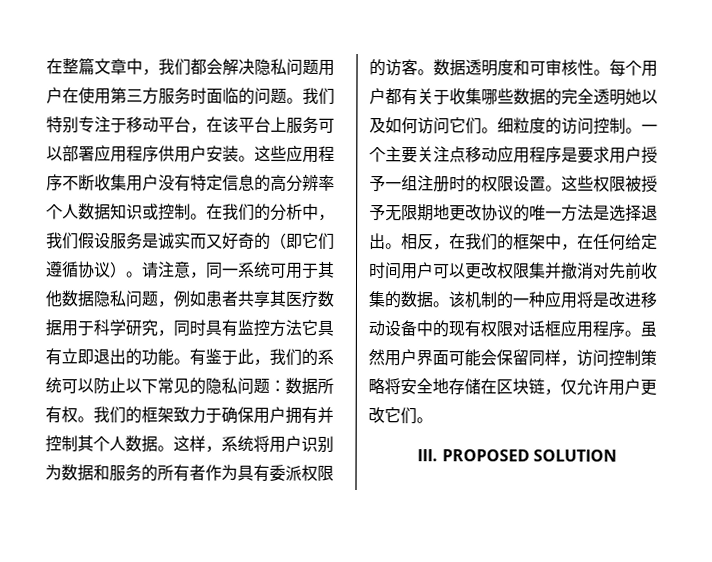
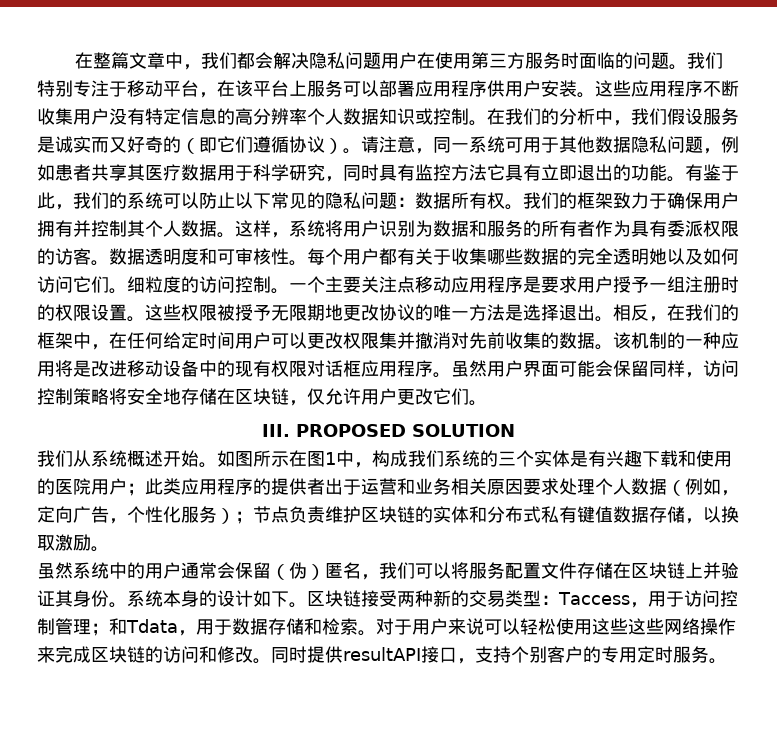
(617, 455) none -> [37,450,732,468] [37,478,739,496] [37,506,739,524] [37,534,109,552] [37,562,739,580] [37,590,738,608] [37,618,736,636] [37,646,727,664] // 我们从系统概述开始。如图所示在图1中，构成我们系统的三个实体是有兴趣下载和使用的医院用户；此类应用程序的提供者出于运营和业务相关原因要求处理个人数据（例如，定向广告，个性化服务）；节点负责维护区块链的实体和分布式私有键值数据存储，以换取激励。 // 虽然系统中的用户通常会保留（伪）匿名，我们可以将服务配置文件存储在区块链上并验证其身份。系统本身的设计如下。区块链接受两种新的交易类型：Taccess，用于访问控制管理；和Tdata，用于数据存储和检索。对于用户来说可以轻松使用这些这些网络操作来完成区块链的访问和修改。同时提供resultAPI接口，支持个别客户的专用定时服务。

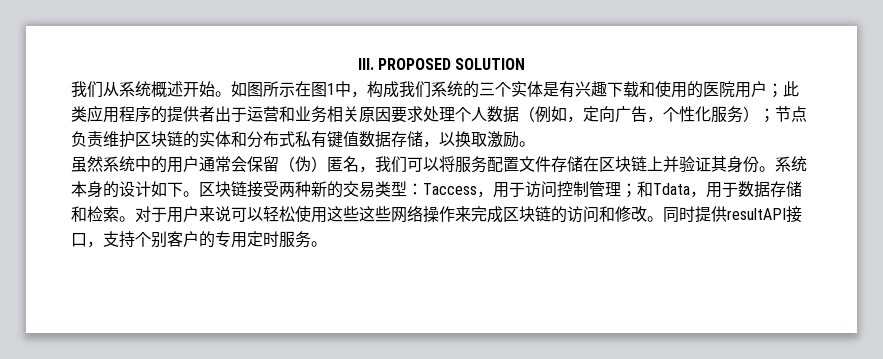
[75,52,724,70] [37,80,739,98] [37,108,739,126] [37,136,739,154] [37,164,739,182] [37,192,739,210] [37,220,739,238] [37,248,739,266] [37,276,739,294] [37,304,739,322] [37,332,739,350] [37,360,739,378] [37,388,487,406] 在整篇文章中，我们都会解决隐私问题用户在使用第三方服务时面临的问题。我们特别专注于移动平台，在该平台上服务可以部署应用程序供用户安装。这些应用程序不断收集用户没有特定信息的高分辨率个人数据知识或控制。在我们的分析中，我们假设服务是诚实而又好奇的（即它们遵循协议）。请注意，同一系统可用于其他数据隐私问题，例如患者共享其医疗数据用于科学研究，同时具有监控方法它具有立即退出的功能。有鉴于此，我们的系统可以防止以下常见的隐私问题：数据所有权。我们的框架致力于确保用户拥有并控制其个人数据。这样，系统将用户识别为数据和服务的所有者作为具有委派权限的访客。数据透明度和可审核性。每个用户都有关于收集哪些数据的完全透明她以及如何访问它们。细粒度的访问控制。一个主要关注点移动应用程序是要求用户授予一组注册时的权限设置。这些权限被授予无限期地更改协议的唯一方法是选择退出。相反，在我们的框架中，在任何给定时间用户可以更改权限集并撤消对先前收集的数据。该机制的一种应用将是改进移动设备中的现有权限对话框应用程序。虽然用户界面可能会保留同样，访问控制策略将安全地存储在区块链，仅允许用户更改它们。 // -> (357, 64) none

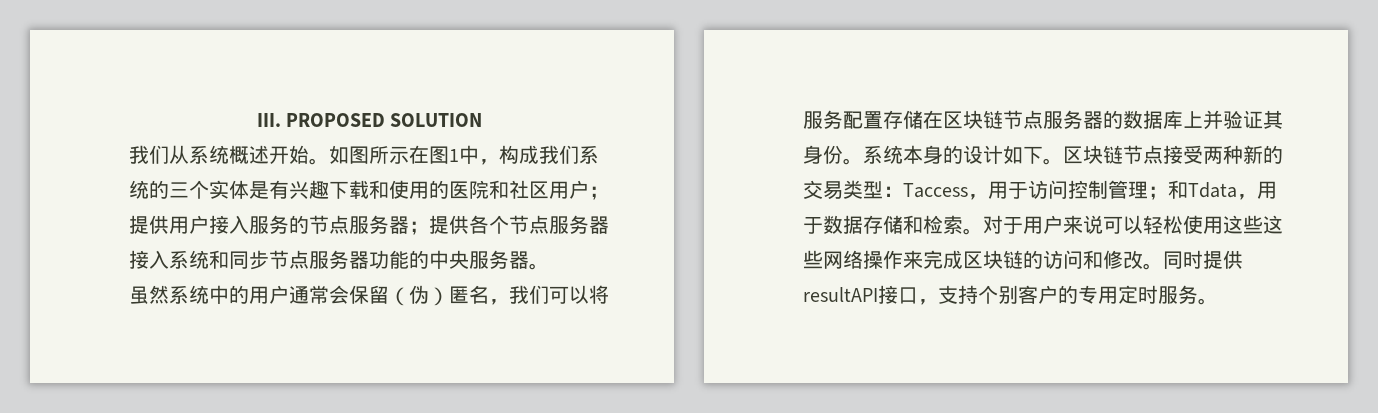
[735,81,799,98] [71,105,807,123] [71,131,519,148] 用户；此类应用程序的提供者出于运营和业务相关原因要求处理个人数据（例如，定向广告，个性化服务）；节点负责维护区块链的实体和分布式私有键值数据存储，以换取激励 -> [489,180,609,200] [129,215,609,235] [129,250,529,270] 和社区用户；提供用户接入服务的节点服务器；提供各个节点服务器接入系统和同步节点服务器功能的中央服务器
[519,156,551,172] 文件 -> (883, 120) none
(647, 164) none -> [1003,110,1183,129] 节点服务器的数据库
(247, 189) none -> [1123,145,1163,164] 节点

